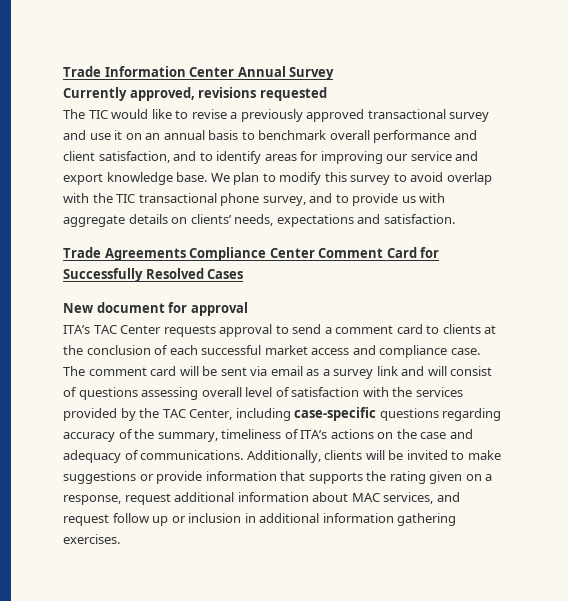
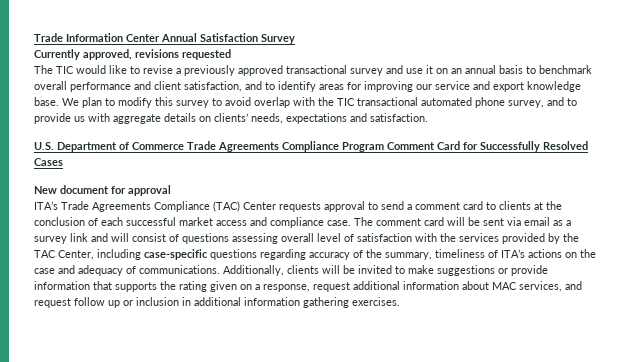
(286, 71) none -> [200,33,258,42] Satisfaction
(217, 198) none -> [421,97,472,106] automated
[63,247,315,261] Trade Agreements Compliance Center -> [34,141,384,152] U.S. Department of Commerce Trade Agreements Compliance Program
[93,325,117,334] TAC -> [61,201,240,212] Trade Agreements Compliance (TAC)

